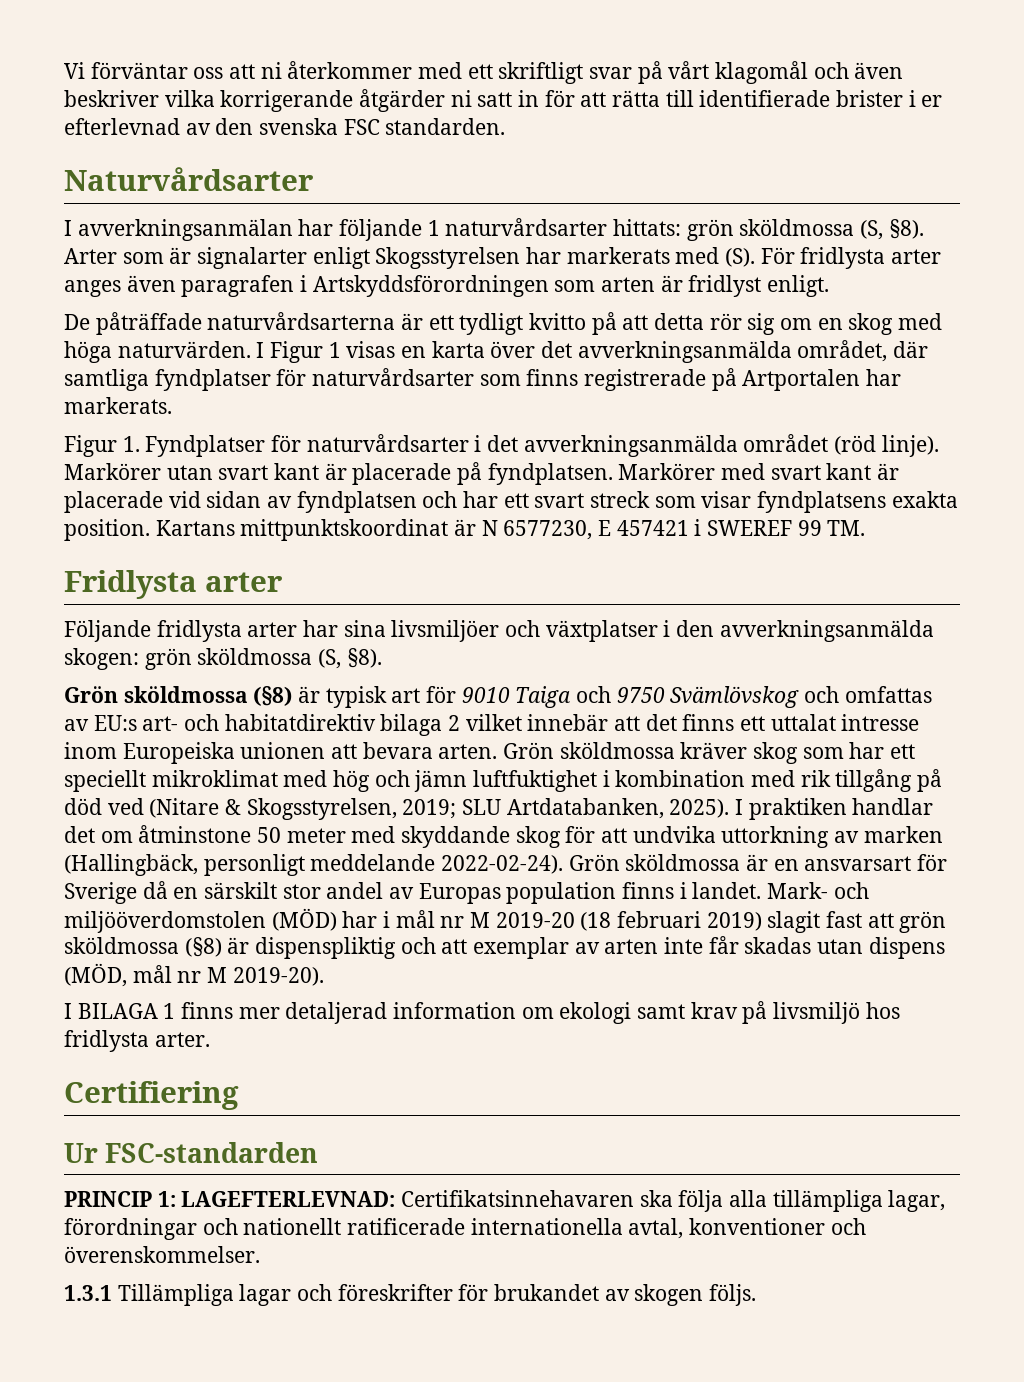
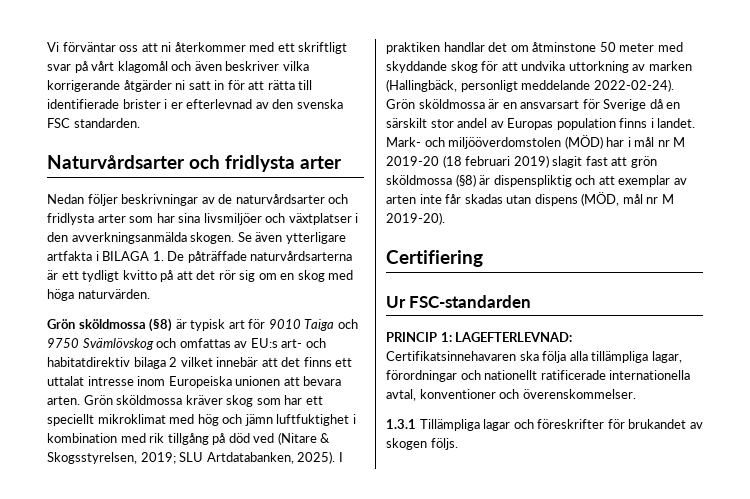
[64,218,924,241] [64,247,942,269] [64,275,830,297] // I avverkningsanmälan har följande 1 naturvårdsarter hittats: grön sköldmossa (S, §8). Arter som är signalarter enligt Skogsstyrelsen har markerats med (S). För fridlysta arter anges även paragrafen i Artskyddsförordningen som arten är fridlyst enligt. // -> [189,155,342,172] [47,194,349,206] [47,213,359,225] [47,232,346,244] [47,251,164,261] och fridlysta arter // Nedan följer beskrivningar av de naturvårdsarter och fridlysta arter som har sina livsmiljöer och växtplatser i den avverkningsanmälda skogen. Se även ytterligare artfakta i BILAGA 1.
[654,313,705,330] detta -> [196,270,216,280] det
[256,340,929,363] [64,368,902,391] [64,397,172,414] [64,434,939,457] [64,462,900,485] [64,491,958,513] [64,519,866,541] [64,570,282,599] [64,620,934,642] [64,648,382,670] I Figur 1 visas en karta över det avverkningsanmälda området, där samtliga fyndplatser för naturvårdsarter som finns registrerade på Artportalen har markerats. // Figur 1. Fyndplatser för naturvårdsarter i det avverkningsanmälda området (röd linje). Markörer utan svart kant är placerade på fyndplatsen. Markörer med svart kant är placerade vid sidan av fyndplatsen och har ett svart streck som visar fyndplatsens exakta position. Kartans mittpunktskoordinat är N 6577230, E 457421 i SWEREF 99 TM. // Fridlysta arter // Följande fridlysta arter har sina livsmiljöer och växtplatser i den avverkningsanmälda skogen: grön sköldmossa (S, §8). -> (150, 294) none
[64,1001,900,1024] [64,1030,210,1052] // I BILAGA 1 finns mer detaljerad information om ekologi samt krav på livsmiljö hos fridlysta arter. -> (445, 218) none

